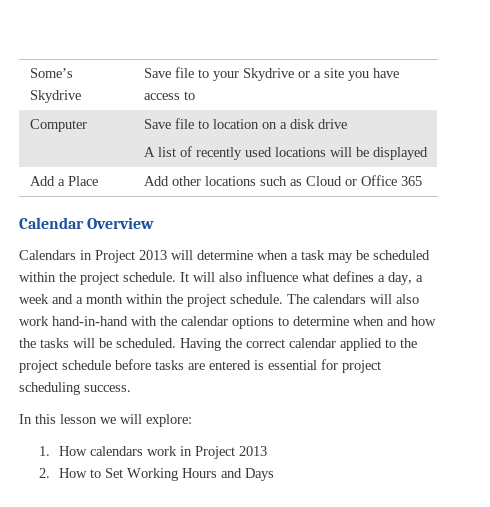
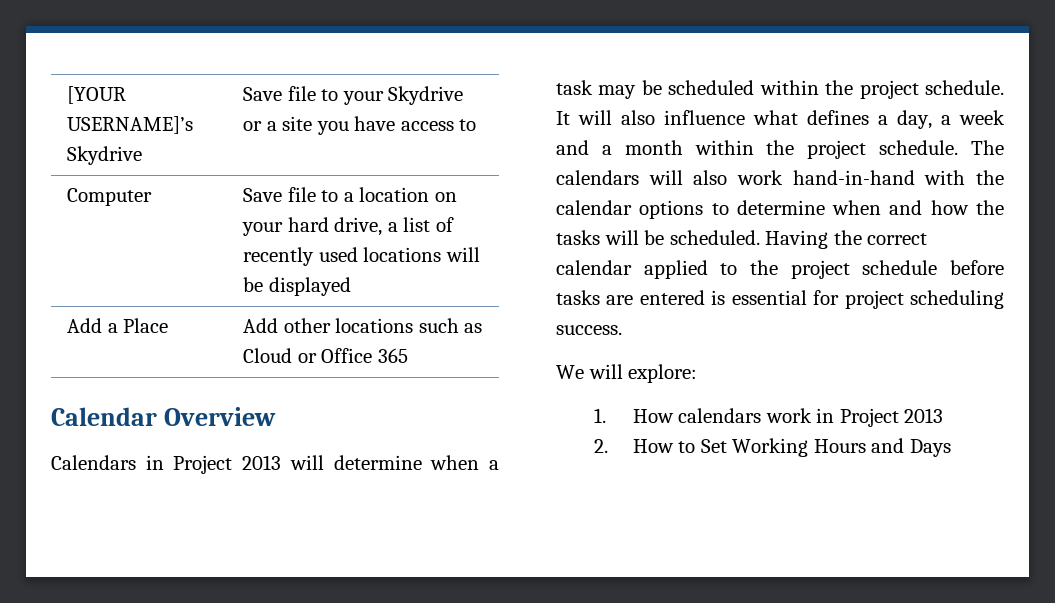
[29,68,73,78] Some’s -> [66,86,126,104] [66,116,193,134] [YOUR USERNAME]’s
(209, 124) none -> [343,192,354,202] a
[279,119,347,129] [143,147,155,157] a disk drive // A -> [241,217,398,236] your hard drive, a
[19,414,116,424] In this lesson we -> [556,365,584,379] We

